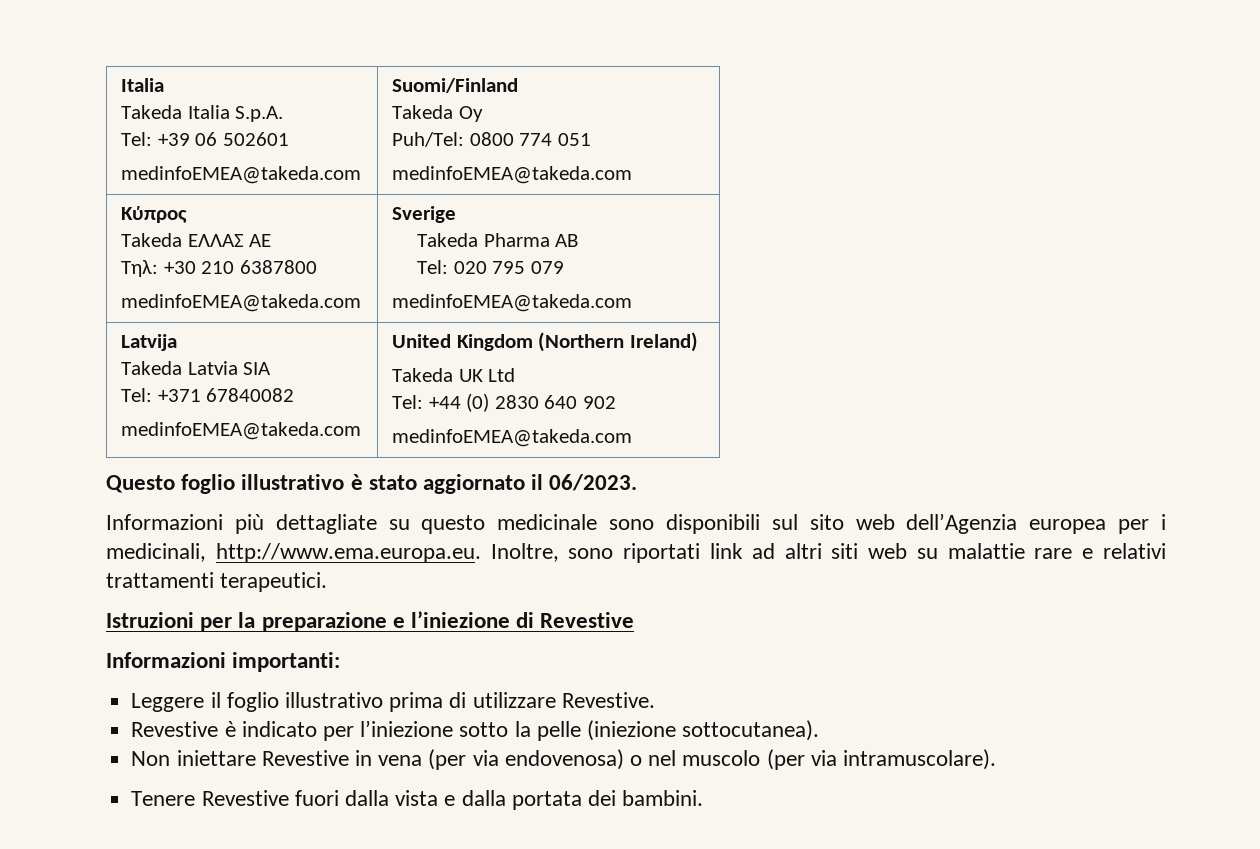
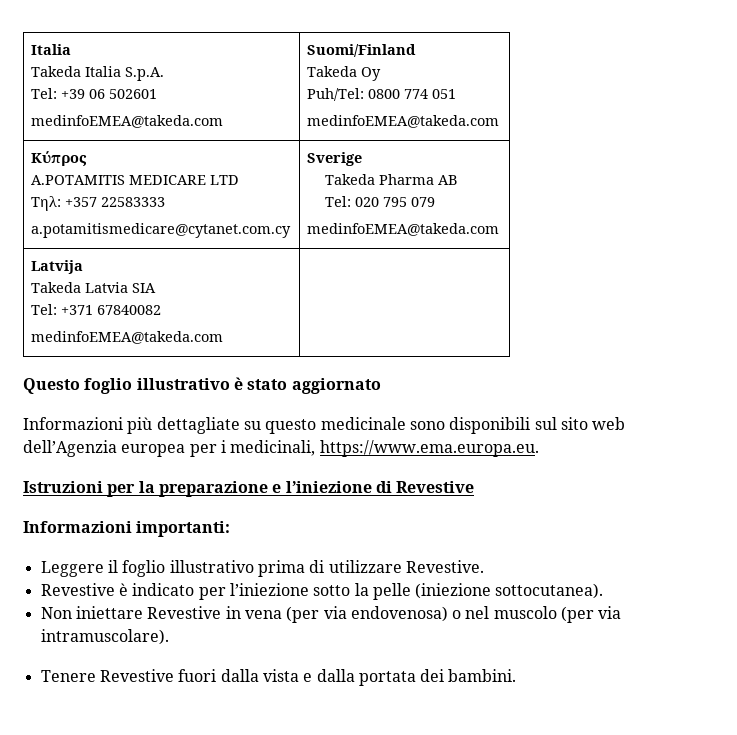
[121,233,272,247] [121,260,317,277] [121,294,362,312] Τakeda ΕΛΛΑΣ ΑΕ // Τηλ: +30 210 6387800 // medinfoEMEA@takeda.com -> [31,175,240,185] [31,196,166,211] [31,223,292,238] A.POTAMITIS MEDICARE LTD // Τηλ: +357 22583333 // a.potamitismedicare@cytanet.com.cy
[392,332,698,352] [392,368,516,382] [392,393,617,412] [392,429,633,447] United Kingdom (Northern Ireland) // Takeda UK Ltd // Tel: +44 (0) 2830 640 902 // medinfoEMEA@takeda.com -> (224, 337) none
[531,474,638,491] il 06/2023. -> (381, 386) none
[215,543,1167,563] [106,572,328,592] http://www.ema.europa.eu. Inoltre, sono riportati link ad altri siti web su malattie rare e relativi trattamenti terapeutici. -> [319,440,539,457] https://www.ema.europa.eu.

